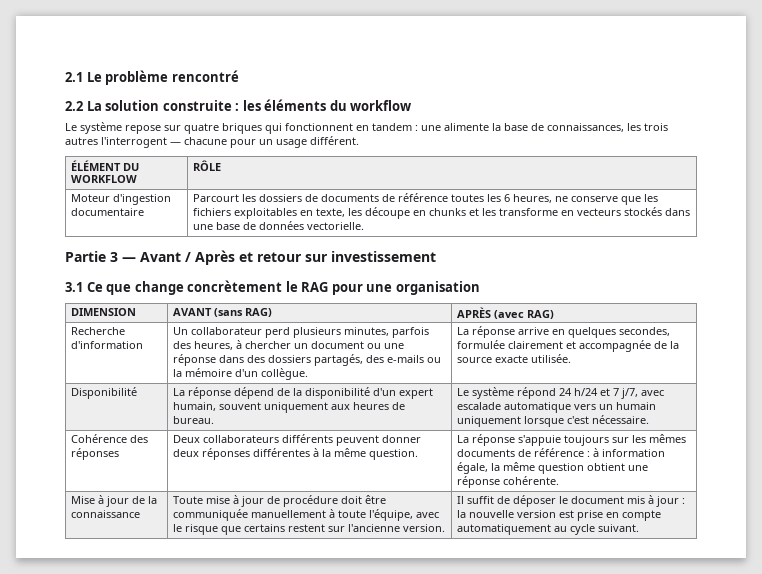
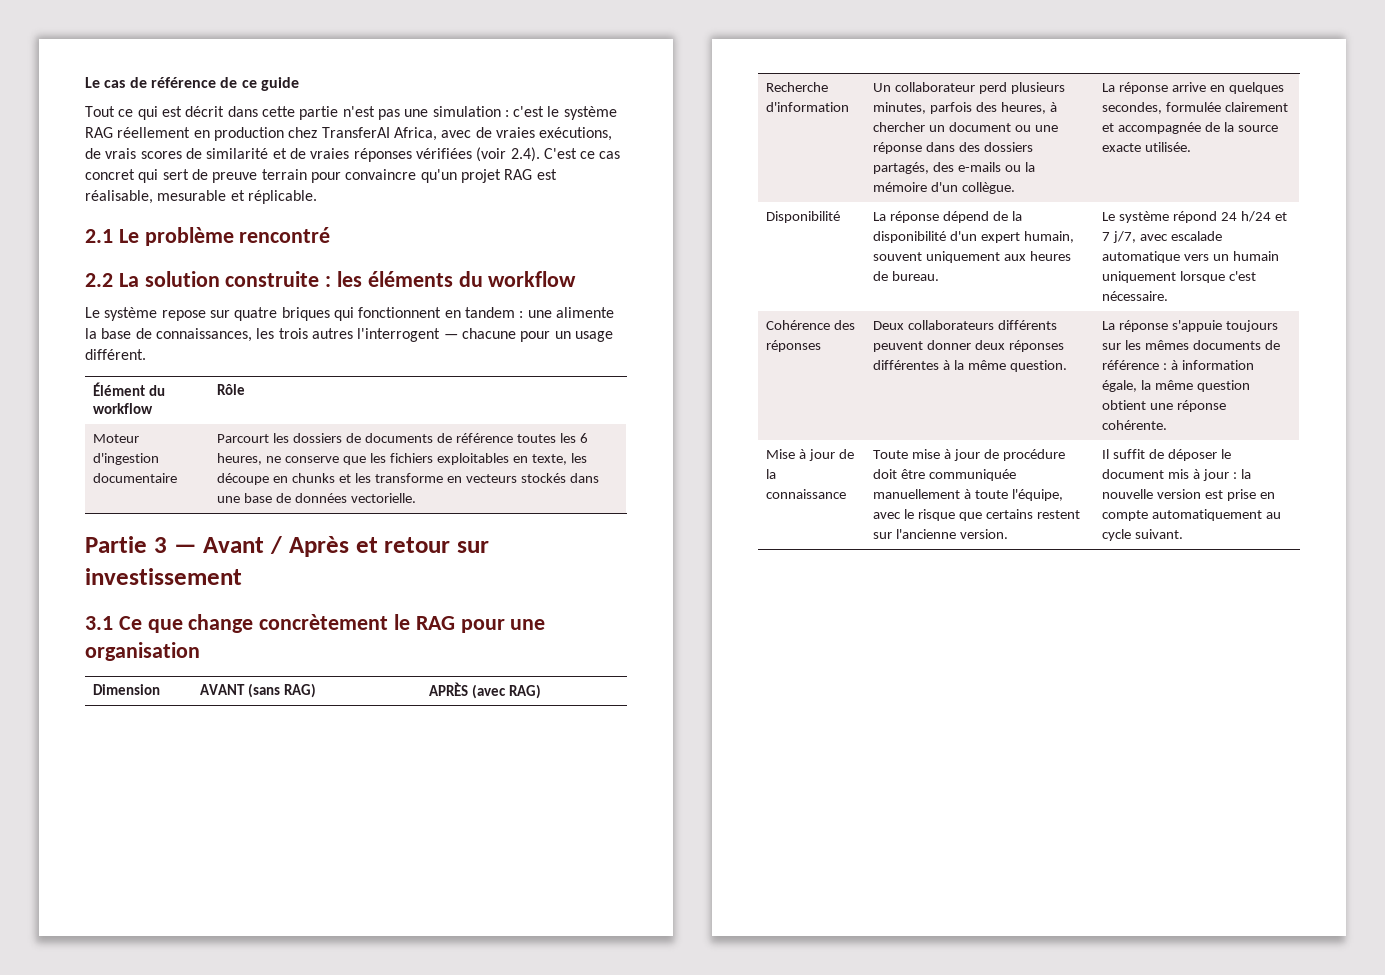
(65, 77) none -> [85,77,299,91] [85,106,617,120] [85,127,613,141] [85,147,621,162] [85,169,557,183] [85,190,317,204] Le cas de référence de ce guide // Tout ce qui est décrit dans cette partie n'est pas une simulation : c'est le système RAG réellement en production chez TransferAI Africa, avec de vraies exécutions, de vrais scores de similarité et de vraies réponses vérifiées (voir 2.4). C'est ce cas concret qui sert de preuve terrain pour convaincre qu'un projet RAG est réalisable, mesurable et réplicable. //
[71,160,140,171] [71,175,138,183] [193,160,222,171] ÉLÉMENT DU WORKFLOW | RÔLE -> [93,382,166,396] [93,403,154,414] [217,384,246,395] Élément du workflow | Rôle
[71,308,137,316] DIMENSION -> [93,684,161,695] Dimension

